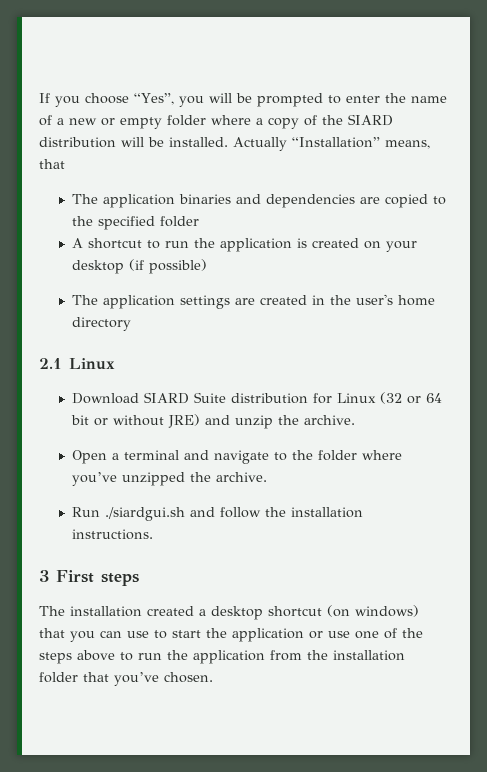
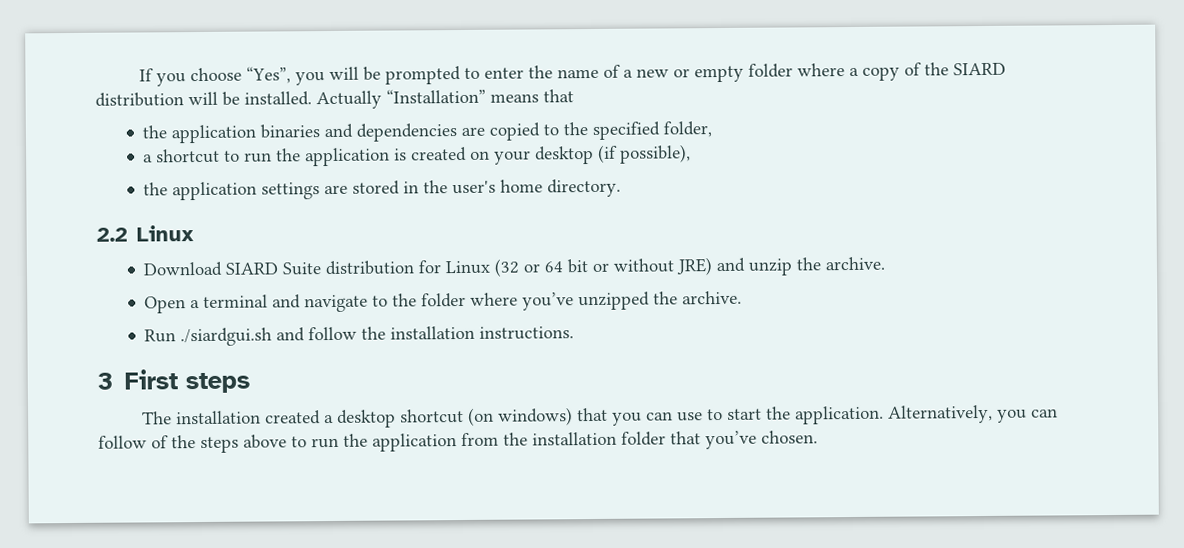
[385,140,430,149] means, -> [490,93,539,103] means
[71,194,98,204] The -> [142,125,168,139] the
[159,216,199,227] [71,238,83,248] folder // A -> [663,121,713,138] [143,154,154,163] folder, // a
[148,259,207,274] [71,295,98,305] possible) // The -> [620,144,692,164] [143,182,169,196] possible), // the
[259,295,307,305] created -> [352,180,401,195] stored
[71,317,131,331] [39,358,62,369] directory // 2.1 -> [547,178,622,198] [96,227,128,242] directory. // 2.2
[232,628,379,642] application or use one -> [794,404,1058,425] [98,435,147,449] application. Alternatively, you can follow

